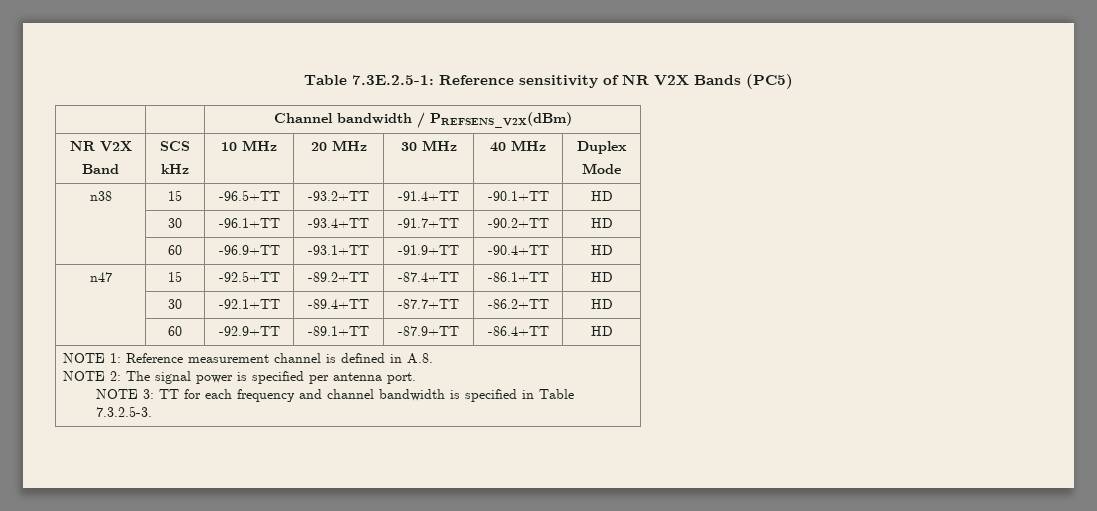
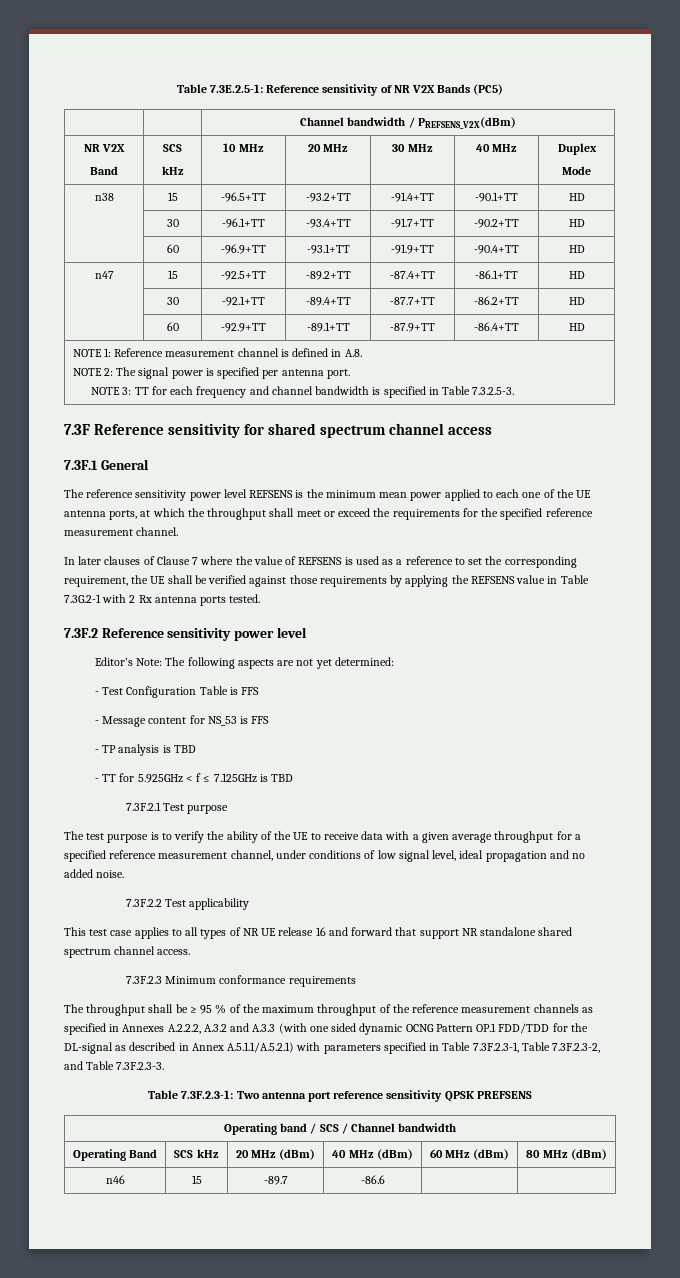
(152, 411) none -> [64,423,493,438] [64,459,149,470] [64,489,592,501] [64,508,593,520] [64,527,179,536] [64,556,577,568] [64,575,589,587] [64,594,261,606] [64,627,307,641] [94,657,394,669] [94,686,260,698] [94,715,270,727] [94,744,196,756] [94,773,294,783] [125,802,229,814] [64,831,581,843] [64,850,586,862] [64,869,125,878] [125,898,250,910] [64,927,573,939] [64,946,191,958] [125,975,356,987] [64,1004,593,1016] [64,1023,588,1035] [64,1042,601,1054] [64,1061,165,1070] [148,1090,532,1102] [223,1123,457,1135] [72,1149,158,1161] [174,1149,219,1158] [235,1149,316,1160] [332,1149,413,1160] [429,1149,510,1160] [526,1149,607,1160] [105,1175,125,1184] [191,1175,202,1184] [263,1176,288,1185] [360,1175,385,1184] // 7.3F Reference sensitivity for shared spectrum channel access // 7.3F.1 General // The reference sensitivity power level REFSENS is the minimum mean power applied to each one of the UE antenna ports, at which the throughput shall meet or exceed the requirements for the specified reference measurement channel. // In later clauses of Clause 7 where the value of REFSENS is used as a reference to set the corresponding requirement, the UE shall be verified against those requirements by applying the REFSENS value in Table 7.3G.2-1 with 2 Rx antenna ports tested. // 7.3F.2 Reference sensitivity power level // Editor’s Note: The following aspects are not yet determined: // - Test Configuration Table is FFS // - Message content for NS_53 is FFS // - TP analysis is TBD // - TT for 5.925GHz < f ≤ 7.125GHz is TBD // 7.3F.2.1 Test purpose // The test purpose is to verify the ability of the UE to receive data with a given average throughput for a specified reference measurement channel, under conditions of low signal level, ideal propagation and no added noise. // 7.3F.2.2 Test applicability // This test case applies to all types of NR UE release 16 and forward that support NR standalone shared spectrum channel access. // 7.3F.2.3 Minimum conformance requirements // The throughput shall be ≥ 95 % of the maximum throughput of the reference measurement channels as specified in Annexes A.2.2.2, A.3.2 and A.3.3 (with one sided dynamic OCNG Pattern OP.1 FDD/TDD for the DL-signal as described in Annex A.5.1.1/A.5.2.1) with parameters specified in Table 7.3F.2.3-1, Table 7.3F.2.3-2, and Table 7.3F.2.3-3. // Table 7.3F.2.3-1: Two antenna port reference sensitivity QPSK PREFSENS // Operating band / SCS / Channel bandwidth // Operating Band | SCS kHz | 20 MHz (dBm) | 40 MHz (dBm) | 60 MHz (dBm) | 80 MHz (dBm) // n46 | 15 | -89.7 | -86.6 | |

